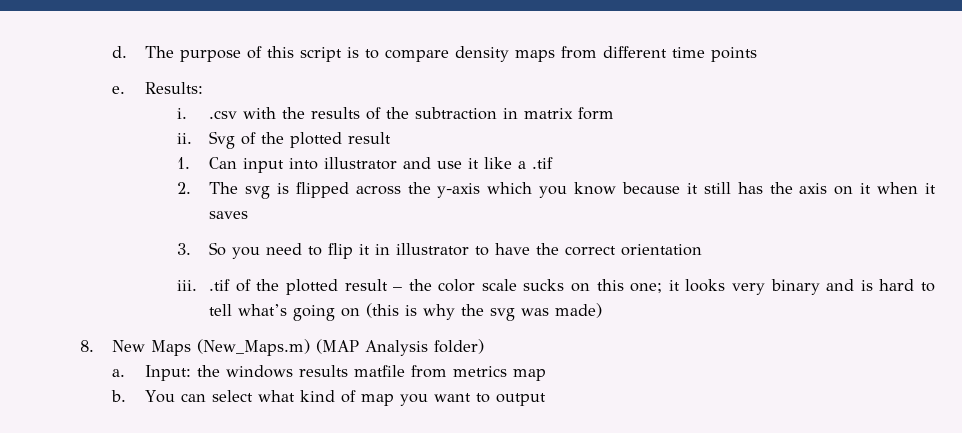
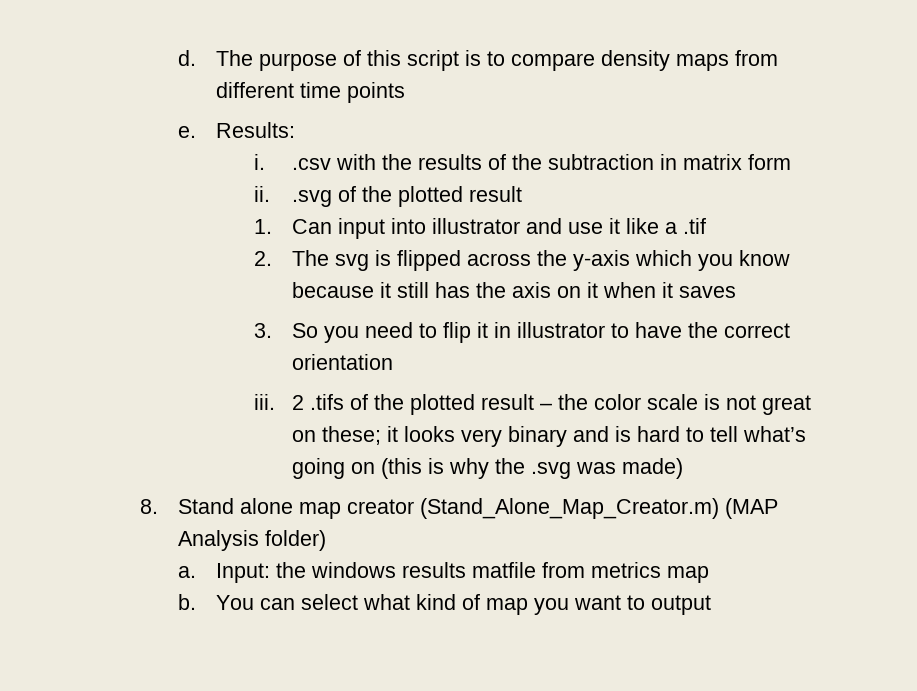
[209,131,236,149] Svg -> [291,190,332,207] .svg
[209,279,231,291] .tif -> [291,394,344,410] 2 .tifs
[523,279,663,293] sucks on this one; -> [703,394,811,415] [291,426,381,445] is not great on these;
[490,308,516,321] svg -> [530,462,571,479] .svg
[112,339,311,356] New Maps (New_Maps.m) -> [177,498,719,519] Stand alone map creator (Stand_Alone_Map_Creator.m)

